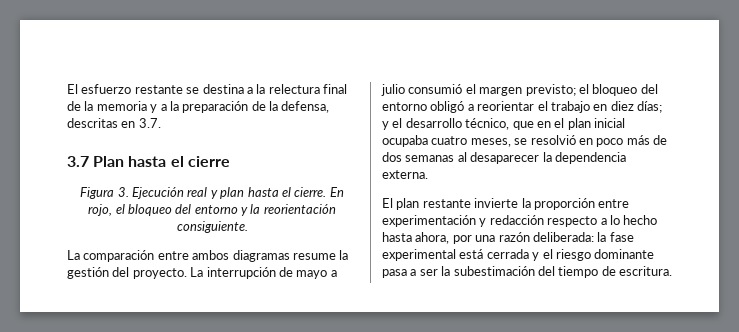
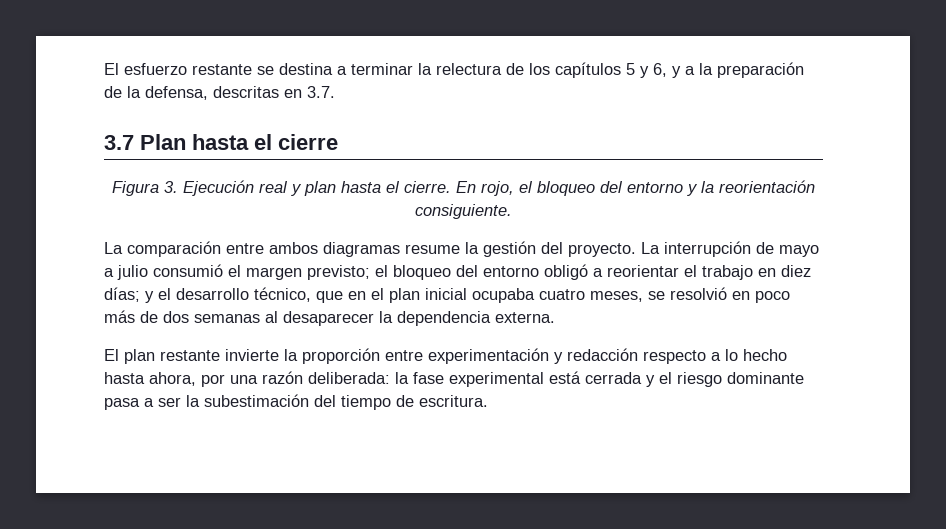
(253, 90) none -> [351,63,413,75] terminar
[323,84,347,94] [67,101,147,111] final de la memoria -> [506,62,667,78] de los capítulos 5 y 6,

